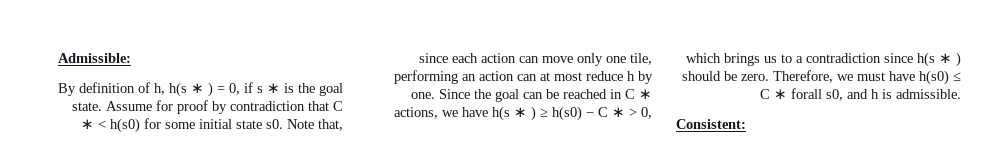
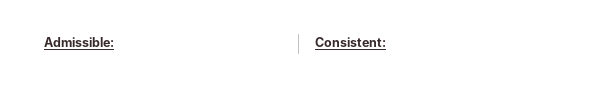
[58,82,343,97] [72,100,343,114] [81,118,343,133] [419,53,652,66] [394,70,653,84] [411,89,652,102] [394,106,652,121] [686,52,961,67] [682,70,961,85] [760,88,961,101] // By definition of h, h(s ∗ ) = 0, if s ∗ is the goal state. Assume for proof by contradiction that C ∗ < h(s0) for some initial state s0. Note that, since each action can move only one tile, performing an action can at most reduce h by one. Since the goal can be reached in C ∗ actions, we have h(s ∗ ) ≥ h(s0) − C ∗ > 0, which brings us to a contradiction since h(s ∗ ) should be zero. Therefore, we must have h(s0) ≤ C ∗ forall s0, and h is admissible. -> (114, 42) none

